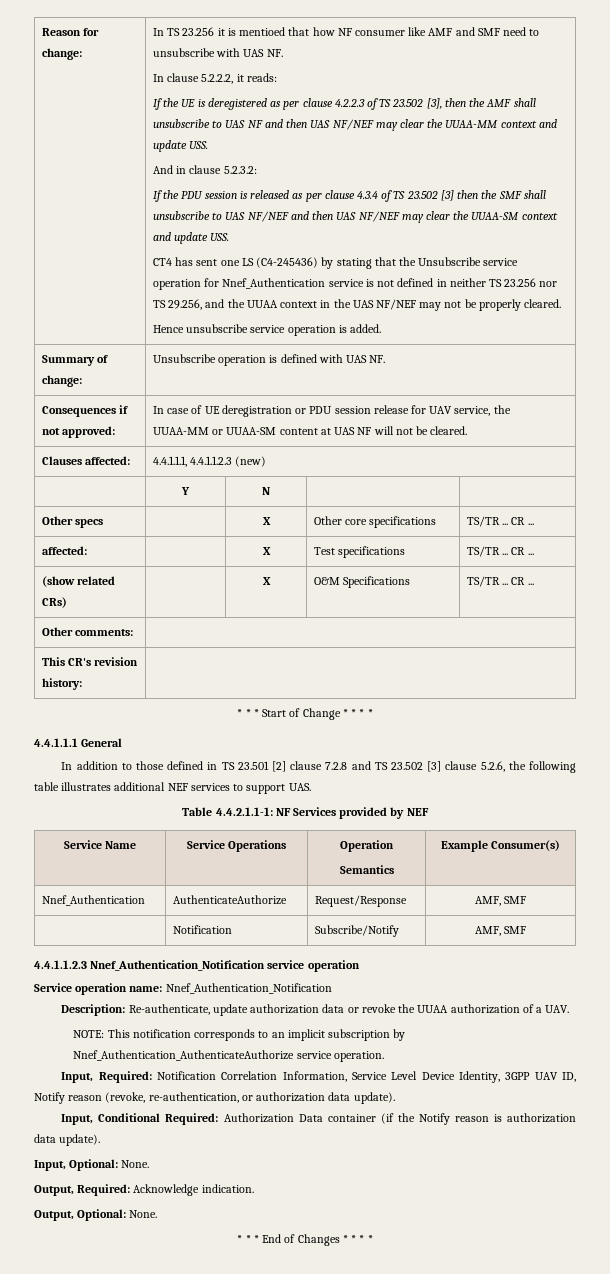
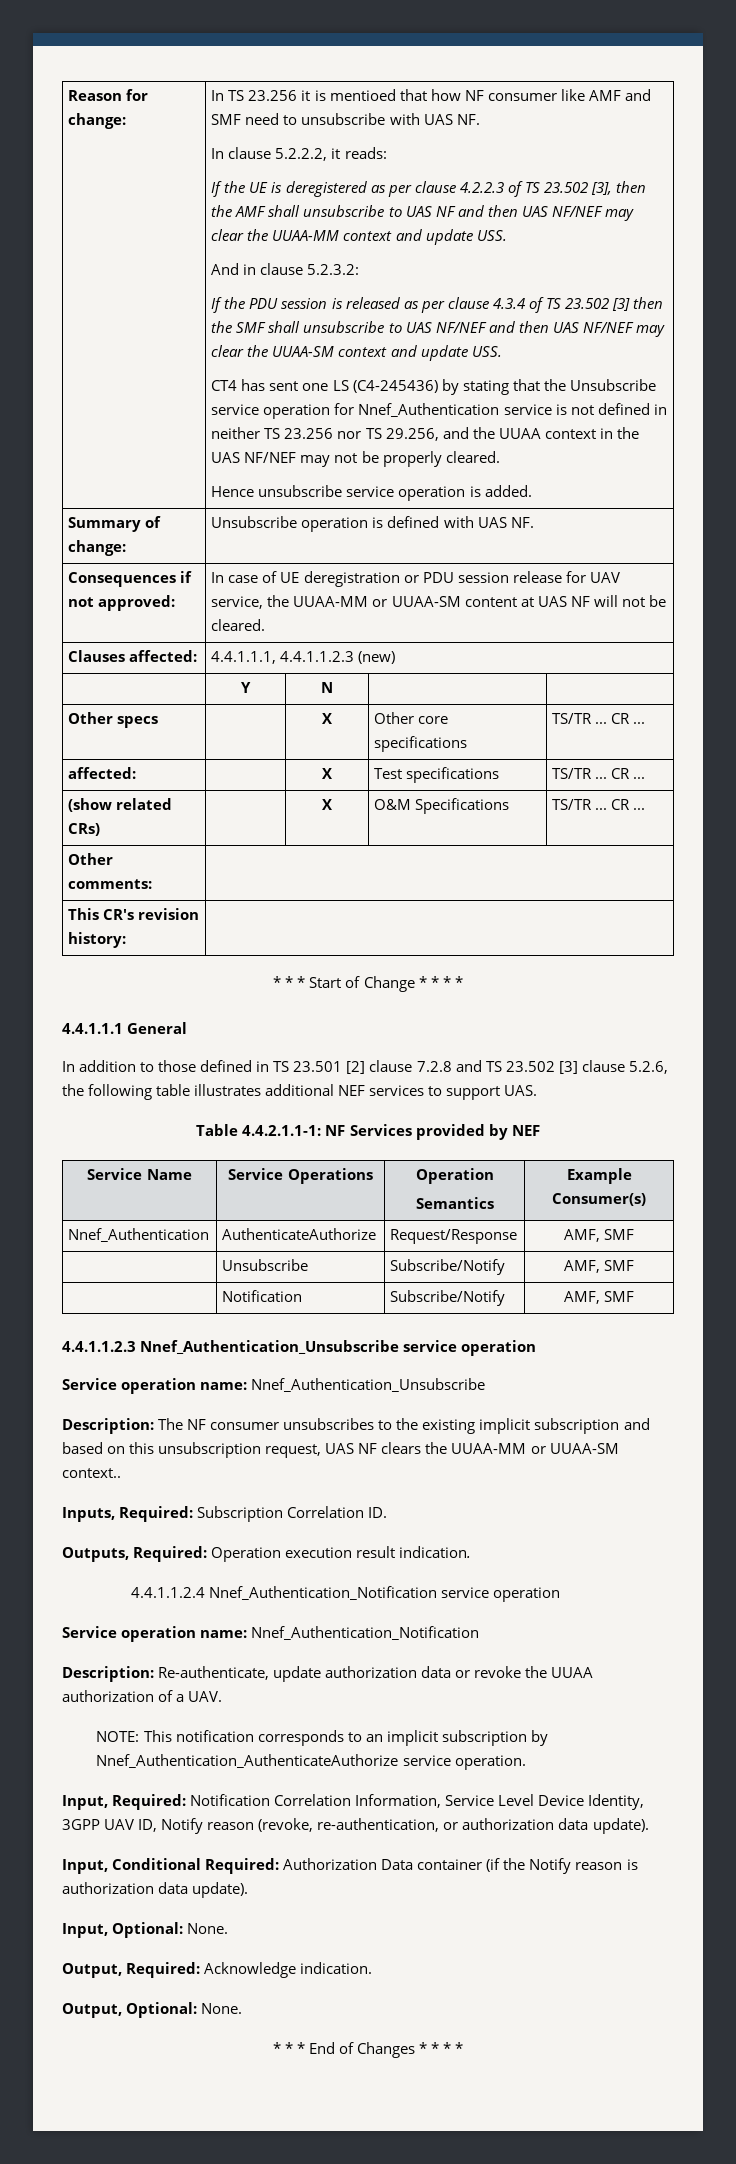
(527, 900) none -> [222,1259,309,1271] [390,1259,506,1275] [563,1260,635,1273] // | Unsubscribe | Subscribe/Notify | AMF, SMF
(87, 964) none -> [140,1340,537,1356] [62,1378,486,1394] [62,1418,650,1434] [62,1442,619,1458] [62,1468,121,1478] [62,1506,388,1522] [62,1546,472,1562] [130,1587,205,1598] Nnef_Authentication_Unsubscribe service operation // Service operation name: Nnef_Authentication_Unsubscribe // Description: The NF consumer unsubscribes to the existing implicit subscription and based on this unsubscription request, UAS NF clears the UUAA-MM or UUAA-SM context.. // Inputs, Required: Subscription Correlation ID. // Outputs, Required: Operation execution result indication. // 4.4.1.1.2.4

